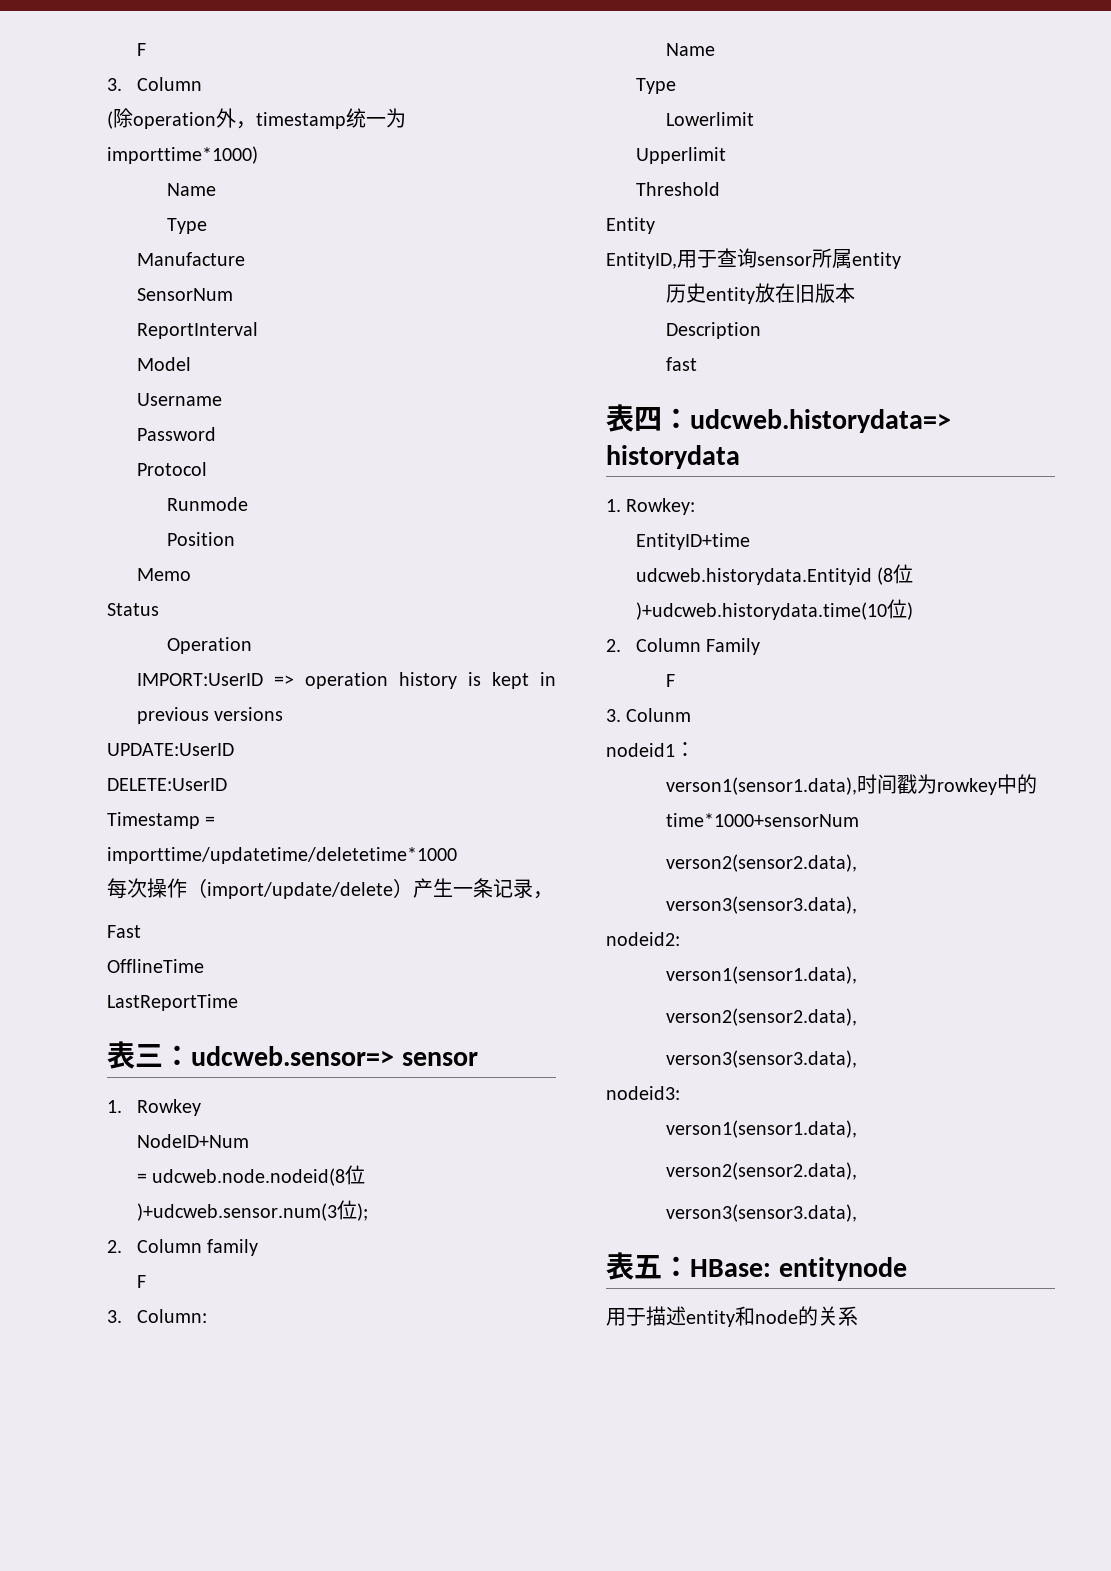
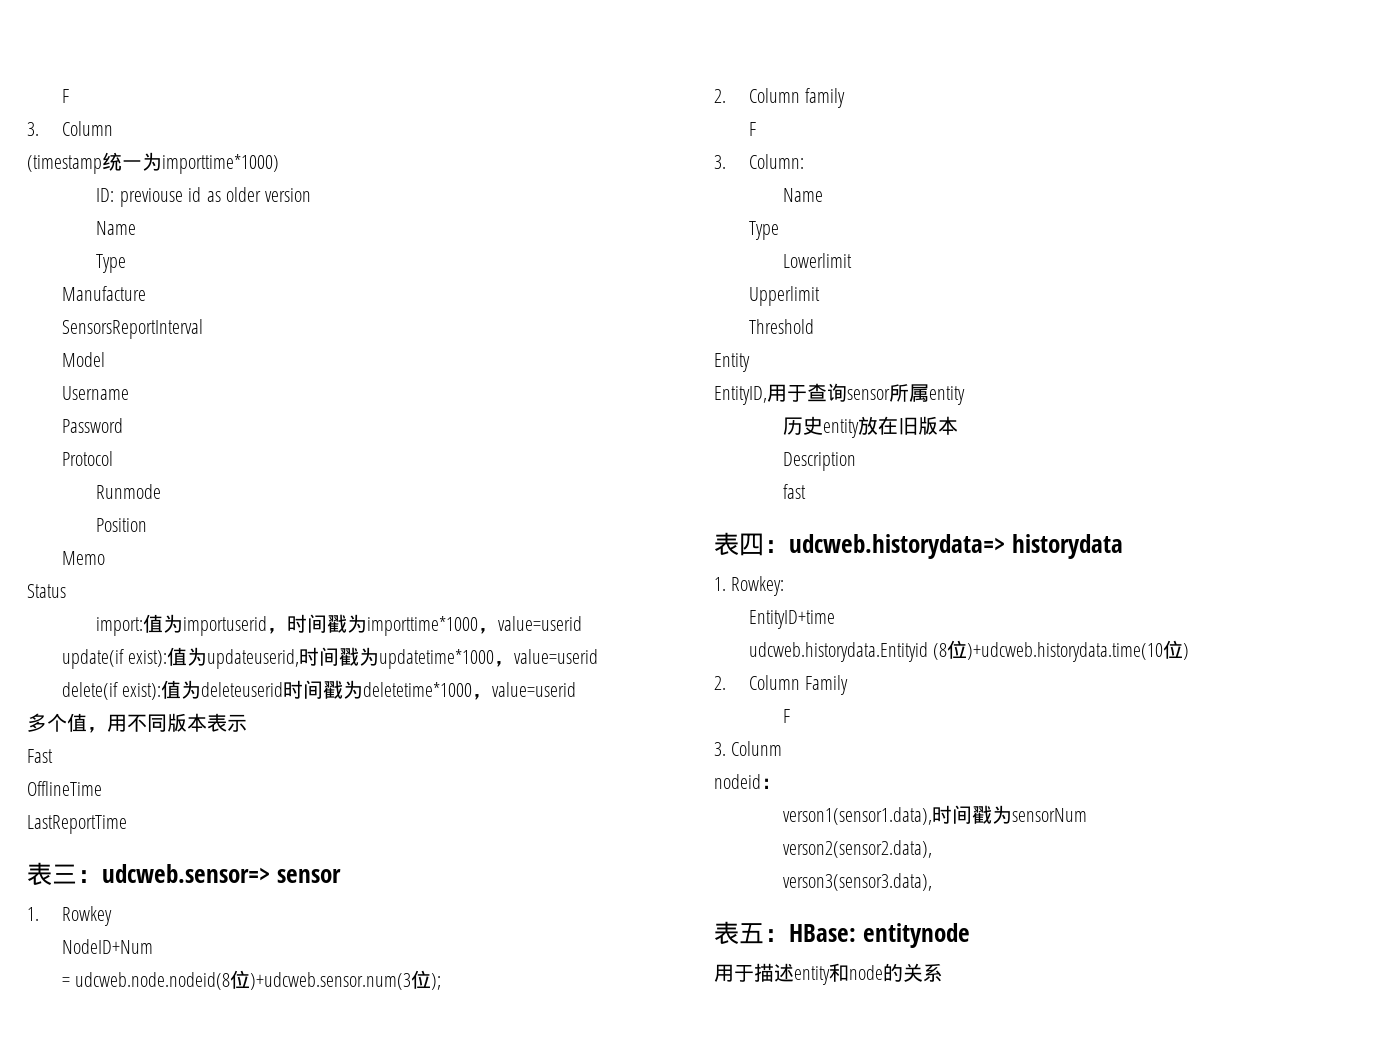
[107,108,406,129] [107,146,258,164] (除operation外，timestamp统一为importtime*1000) -> [27,152,279,174] [96,187,312,207] (timestamp统一为importtime*1000) // ID: previouse id as older version
[137,288,234,301] [137,322,259,339] SensorNum // ReportInterval -> [61,319,203,339] SensorsReportInterval
[167,637,253,654] [137,672,556,689] [137,707,284,724] [107,743,234,756] [107,778,227,791] [107,812,216,829] [107,847,457,864] [107,878,553,899] Operation // IMPORT:UserID => operation history is kept in previous versions // UPDATE:UserID // DELETE:UserID // Timestamp = importtime/updatetime/deletetime*1000 // 每次操作（import/update/delete）产生一条记录， -> [96,614,583,636] [61,647,599,669] [61,680,577,700] [27,713,247,733] import:值为importuserid，时间戳为importtime*1000，value=userid // update(if exist):值为updateuserid,时间戳为updatetime*1000，value=userid // delete(if exist):值为deleteuserid时间戳为deletetime*1000，value=userid // 多个值，用不同版本表示
[606,743,675,757] nodeid1 -> [714,774,761,789] nodeid
[937,774,1038,795] [666,813,860,827] [666,854,858,872] [666,896,858,914] [606,932,680,946] [666,966,858,984] [666,1008,858,1026] [666,1050,858,1068] [606,1086,680,1100] [666,1120,858,1138] rowkey中的time*1000+sensorNum // verson2(sensor2.data), // verson3(sensor3.data), // nodeid2: // verson1(sensor1.data), // verson2(sensor2.data), // verson3(sensor3.data), // nodeid3: // verson1(sensor1.data), -> [1012,808,1088,822] sensorNum

